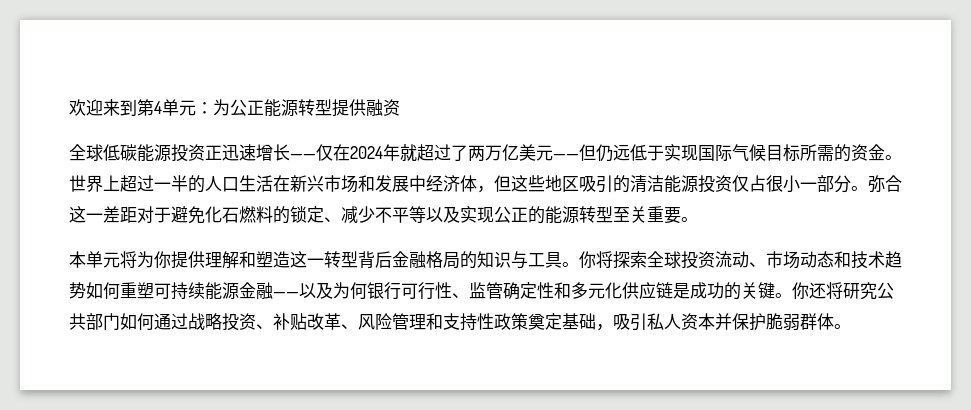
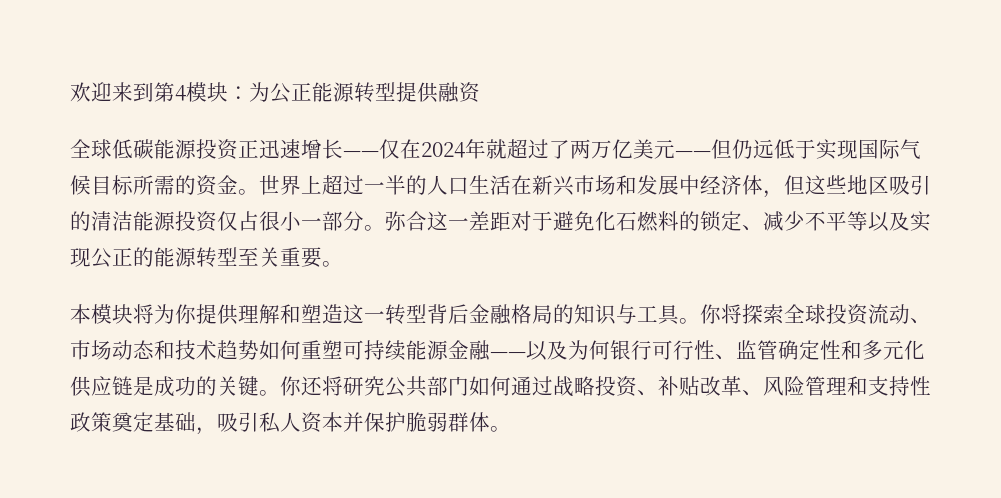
[162,99,196,116] 单元 -> [186,82,228,102] 模块
[86,251,120,268] 单元 -> [91,304,133,324] 模块

